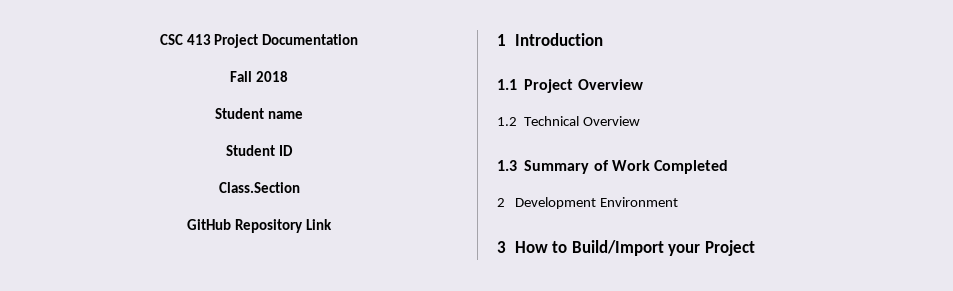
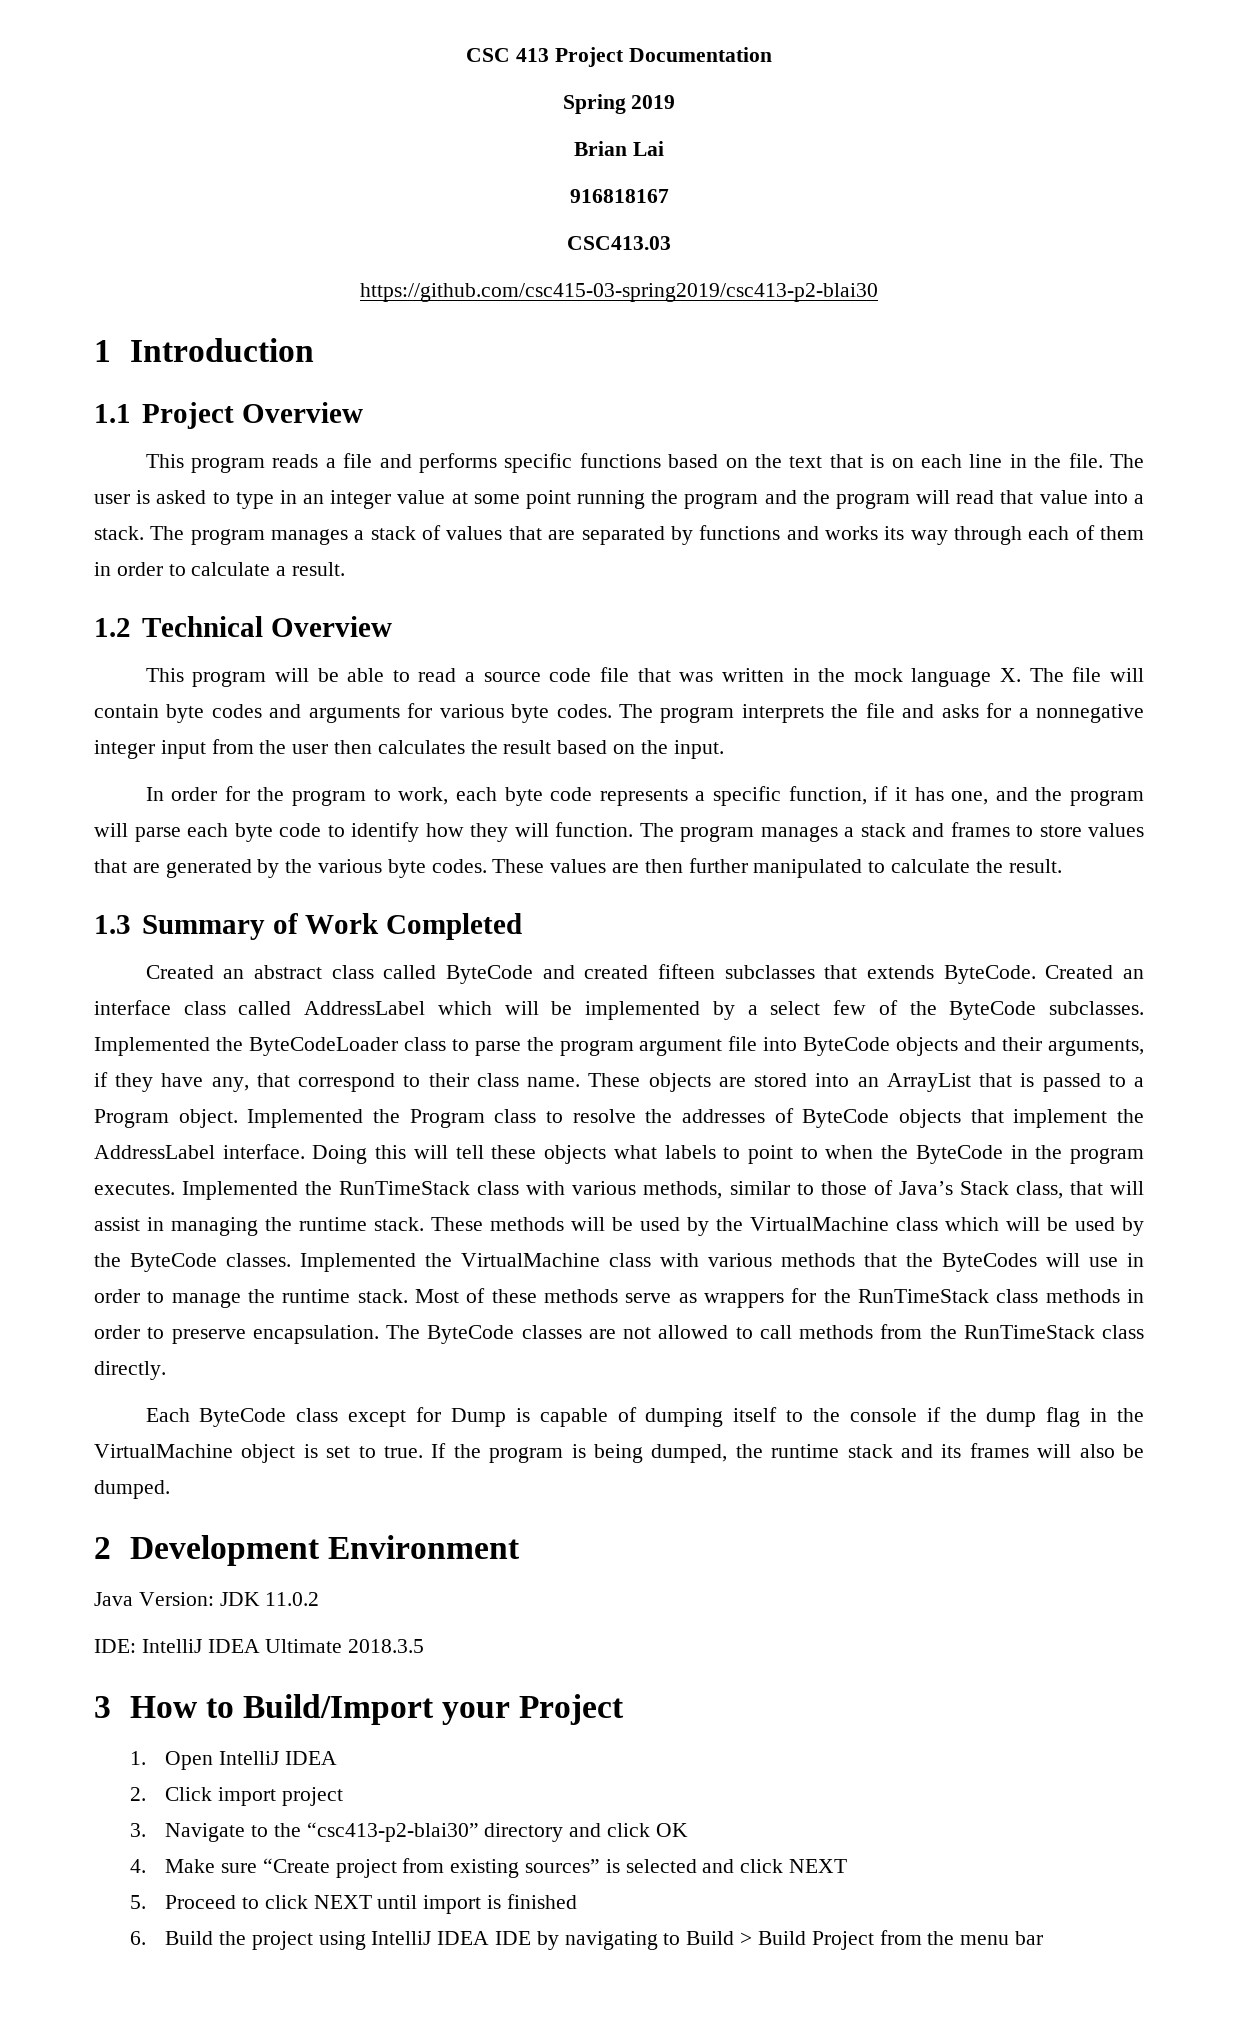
[230,71,288,82] [215,108,303,119] [226,145,293,156] [218,182,300,193] [187,219,332,233] Fall 2018 // Student name // Student ID // Class.Section // GitHub Repository Link -> [562,94,676,114] [574,141,664,156] [569,189,669,203] [567,236,671,250] [360,283,878,302] Spring 2019 // Brian Lai // 916818167 // CSC413.03 // https://github.com/csc415-03-spring2019/csc413-p2-blai30
[497,116,641,126] 1.2 Technical Overview -> [145,453,1144,473] [94,490,1144,509] [94,525,1144,545] [94,562,346,576] [94,616,392,637] [145,667,1145,687] [94,703,1145,723] [94,739,724,759] [145,786,1144,806] [94,822,1144,842] [94,858,1062,878] This program reads a file and performs specific functions based on the text that is on each line in the file. The user is asked to type in an integer value at some point running the program and the program will read that value into a stack. The program manages a stack of values that are separated by functions and works its way through each of them in order to calculate a result. // 1.2 Technical Overview // This program will be able to read a source code file that was written in the mock language X. The file will contain byte codes and arguments for various byte codes. The program interprets the file and asks for a nonnegative integer input from the user then calculates the result based on the input. // In order for the program to work, each byte code represents a specific function, if it has one, and the program will parse each byte code to identify how they will function. The program manages a stack and frames to store values that are generated by the various byte codes. These values are then further manipulated to calculate the result.
[497,197,678,209] 2 Development Environment -> [145,964,1144,984] [94,1000,1145,1020] [94,1036,1144,1056] [94,1072,1144,1092] [94,1108,1144,1128] [94,1144,1144,1164] [94,1180,1144,1200] [94,1217,1144,1236] [94,1253,1144,1272] [94,1288,1145,1308] [94,1324,1144,1344] [94,1361,166,1380] [145,1407,1145,1427] [94,1443,1144,1463] [94,1480,170,1499] [94,1535,520,1566] [94,1592,320,1606] [94,1639,425,1653] Created an abstract class called ByteCode and created fifteen subclasses that extends ByteCode. Created an interface class called AddressLabel which will be implemented by a select few of the ByteCode subclasses. Implemented the ByteCodeLoader class to parse the program argument file into ByteCode objects and their arguments, if they have any, that correspond to their class name. These objects are stored into an ArrayList that is passed to a Program object. Implemented the Program class to resolve the addresses of ByteCode objects that implement the AddressLabel interface. Doing this will tell these objects what labels to point to when the ByteCode in the program executes. Implemented the RunTimeStack class with various methods, similar to those of Java’s Stack class, that will assist in managing the runtime stack. These methods will be used by the VirtualMachine class which will be used by the ByteCode classes. Implemented the VirtualMachine class with various methods that the ByteCodes will use in order to manage the runtime stack. Most of these methods serve as wrappers for the RunTimeStack class methods in order to preserve encapsulation. The ByteCode classes are not allowed to call methods from the RunTimeStack class directly. // Each ByteCode class except for Dump is capable of dumping itself to the console if the dump flag in the VirtualMachine object is set to true. If the program is being dumped, the runtime stack and its frames will also be dumped. // 2 Development Environment // Java Version: JDK 11.0.2 // IDE: IntelliJ IDEA Ultimate 2018.3.5
(755, 248) none -> [129,1751,337,1770] [129,1787,343,1806] [129,1822,688,1842] [129,1858,848,1878] [129,1894,577,1914] [129,1930,1043,1950] // 1. Open IntelliJ IDEA // 2. Click import project // 3. Navigate to the “csc413-p2-blai30” directory and click OK // 4. Make sure “Create project from existing sources” is selected and click NEXT // 5. Proceed to click NEXT until import is finished // 6. Build the project using IntelliJ IDEA IDE by navigating to Build > Build Project from the menu bar

